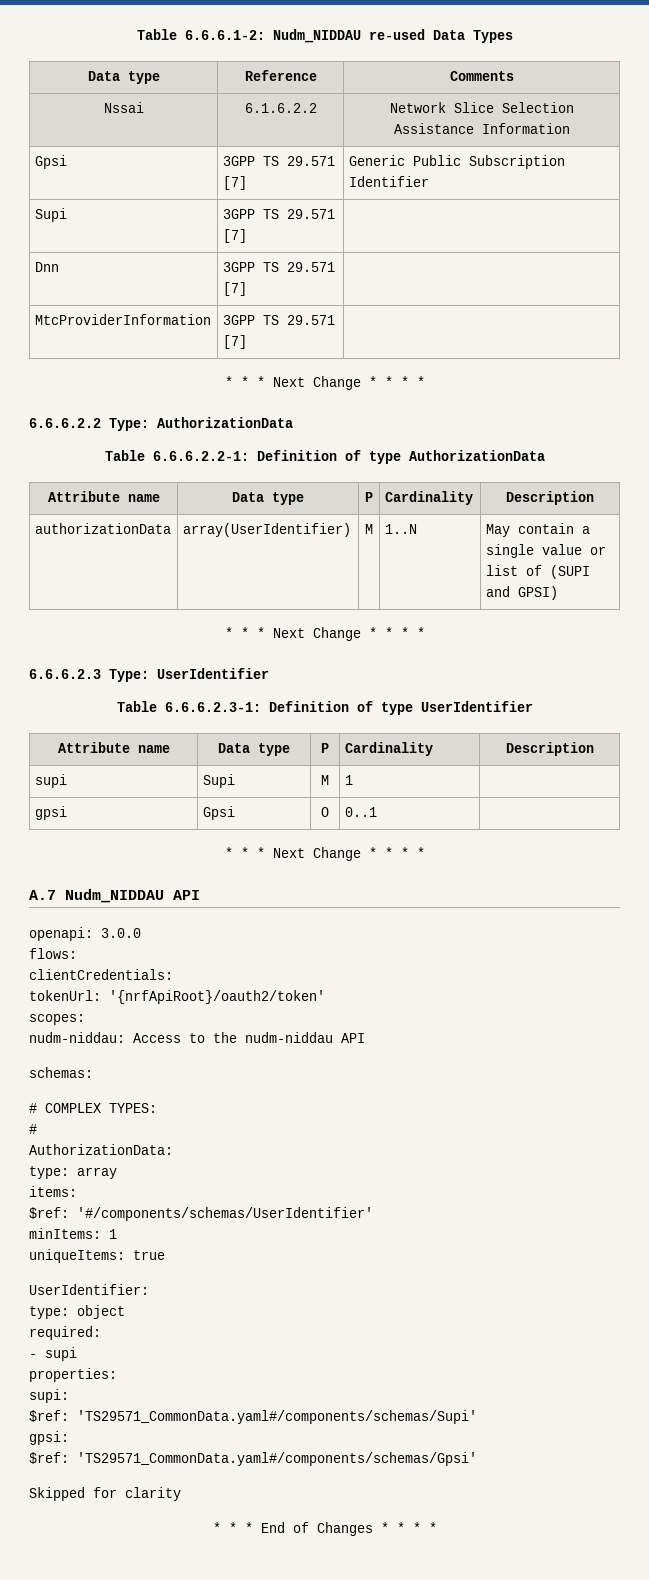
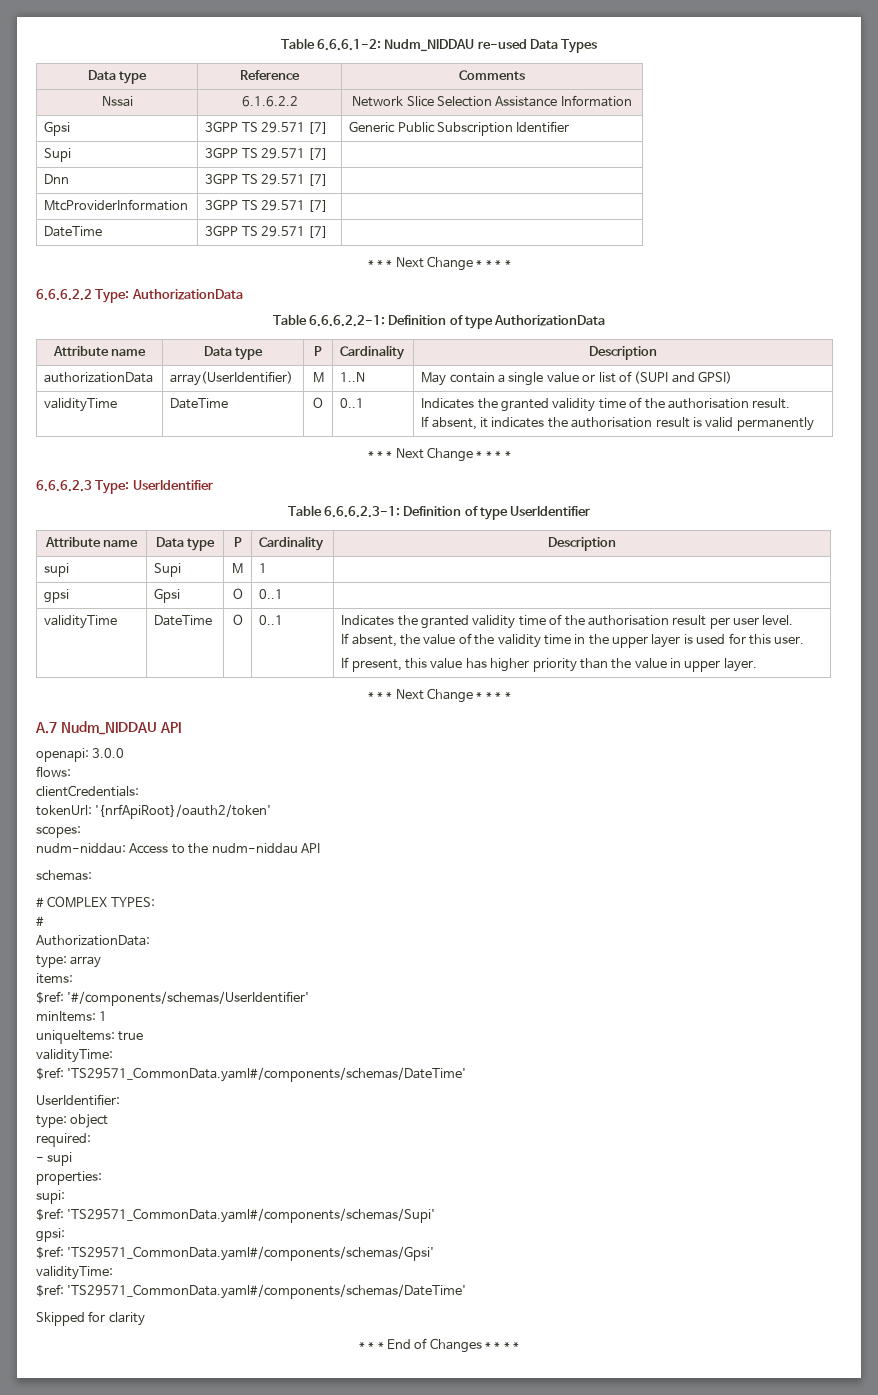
(247, 342) none -> [44,226,103,237] [205,225,329,238] // DateTime | 3GPP TS 29.571 [7] |
(558, 593) none -> [44,398,118,412] [170,398,229,409] [313,397,323,408] [340,398,365,408] [421,397,791,412] [421,416,814,431] // validityTime | DateTime | O | 0..1 | Indicates the granted validity time of the authorisation result. // If absent, it indicates the authorisation result is valid permanently
(377, 812) none -> [44,615,118,629] [154,615,213,626] [232,614,243,625] [259,615,284,625] [341,614,794,629] [341,633,805,648] [341,657,757,672] // validityTime | DateTime | O | 0..1 | Indicates the granted validity time of the authorisation result per user level. // If absent, the value of the validity time in the upper layer is used for this user. // If present, this value has higher priority than the value in upper layer.
(165, 1255) none -> [36,1049,113,1063] [36,1067,467,1082] // validityTime: // $ref: 'TS29571_CommonData.yaml#/components/schemas/DateTime'
(477, 1459) none -> [36,1266,113,1280] [36,1284,467,1299] // validityTime: // $ref: 'TS29571_CommonData.yaml#/components/schemas/DateTime'

